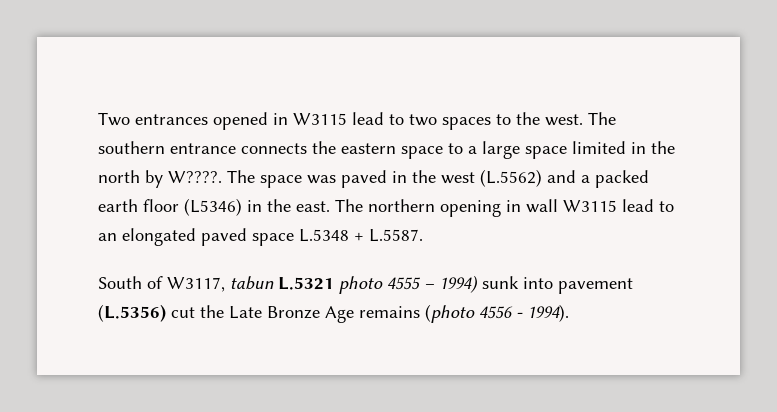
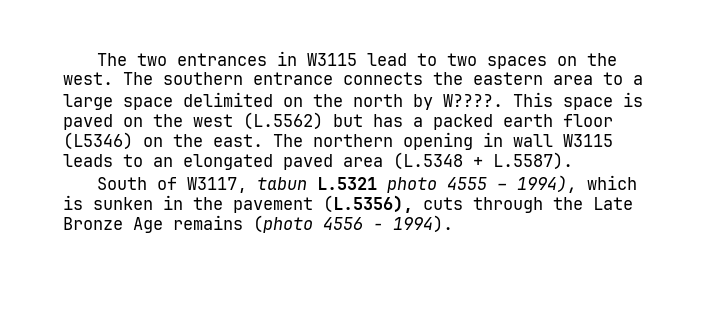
[98,112,268,130] Two entrances opened -> [97,53,268,66] The two entrances
[496,114,511,125] to -> [557,56,578,66] on
[401,146,443,159] space -> [553,75,593,85] area
[572,141,646,154] limited in -> [183,92,303,107] delimited on
[227,170,407,188] The space was paved in -> [513,92,643,110] [63,114,143,130] This space is paved on
[547,170,576,183] and -> [333,114,403,127] but has
[247,200,262,212] in -> [143,137,163,147] on
[622,199,654,212] lead -> [63,154,113,167] leads
[252,229,423,246] space L.5348 + L.5587. -> [343,152,573,170] area (L.5348 + L.5587).
[439,275,633,294] [98,304,195,322] 1994) sunk into pavement (L.5356) cut -> [517,175,638,193] [63,195,543,213] 1994), which is sunken in the pavement (L.5356), cuts through

